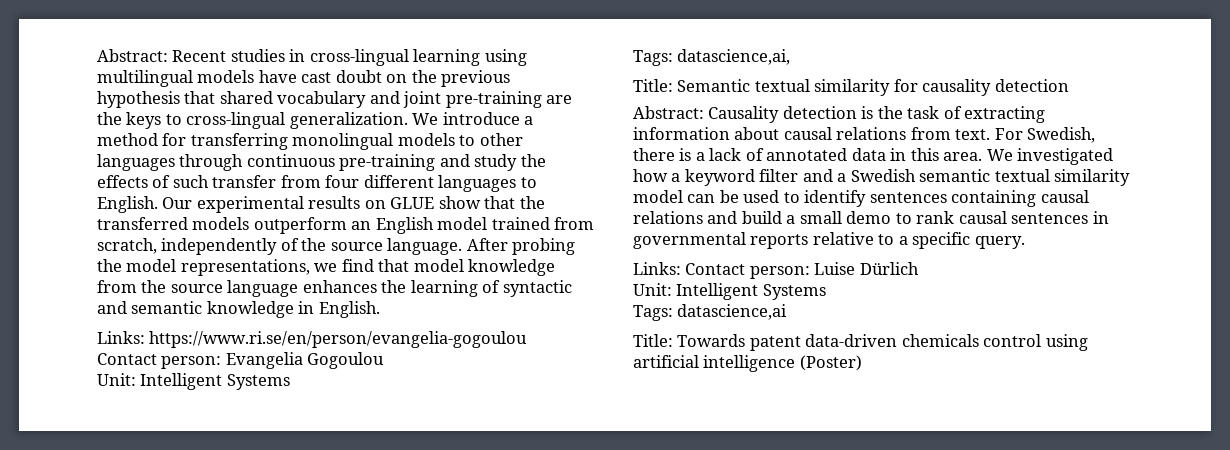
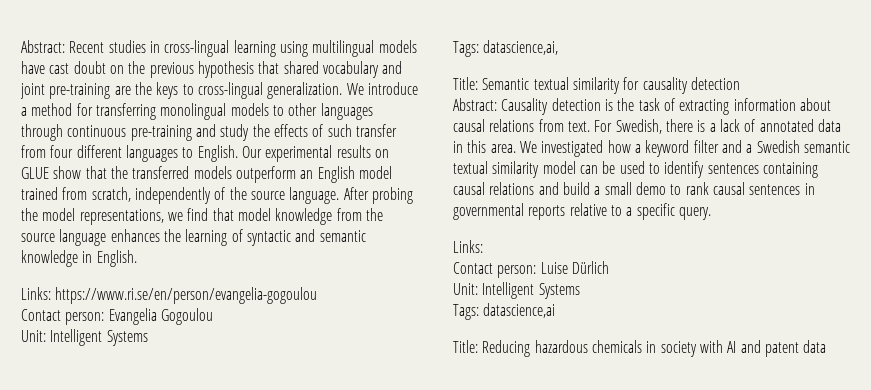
(681, 268) none -> (483, 246) //
[677,334,1088,351] [633,355,862,372] Towards patent data-driven chemicals control using artificial intelligence (Poster) -> [482,340,827,357] Reducing hazardous chemicals in society with AI and patent data

